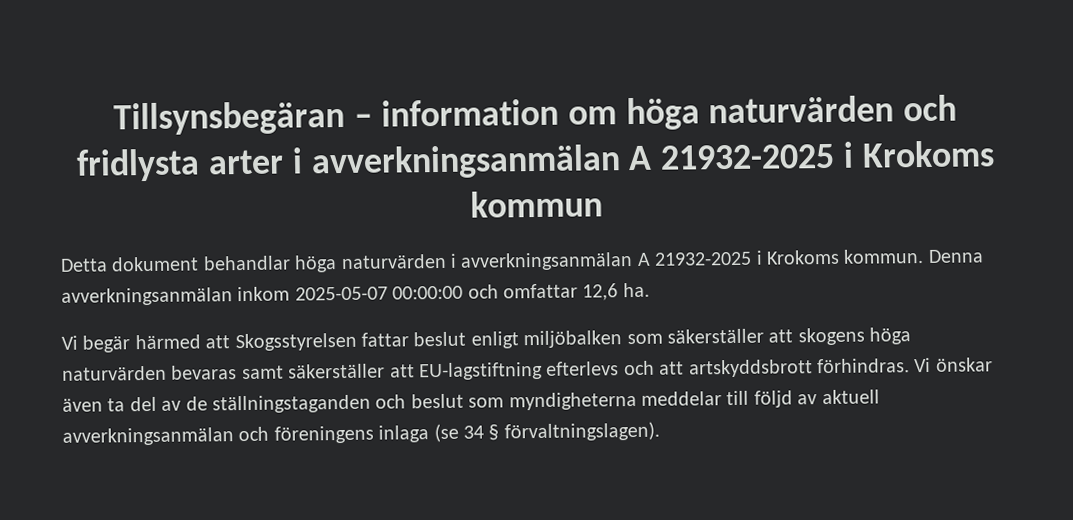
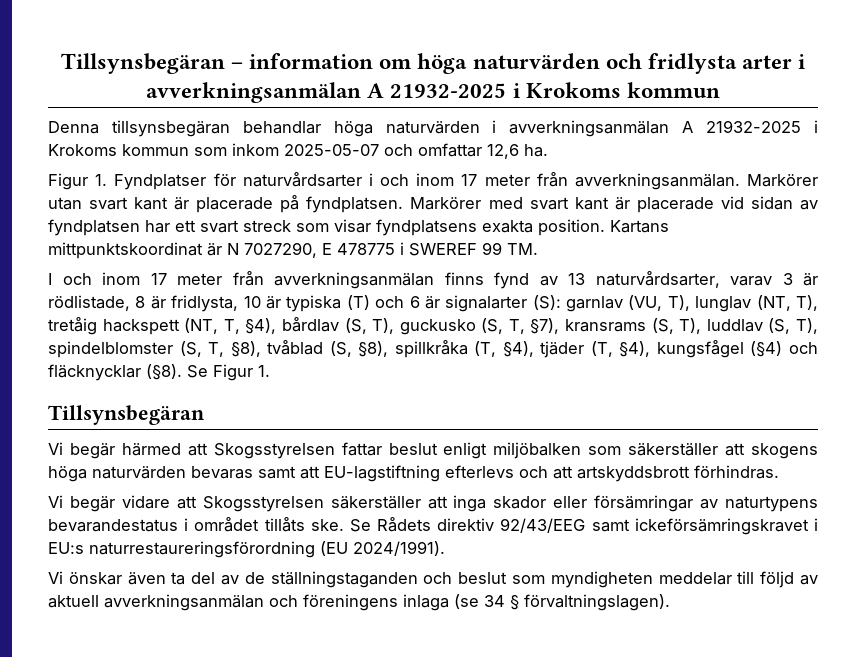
[60,256,200,272] Detta dokument -> [48,120,230,137] Denna tillsynsbegäran
[843,249,984,264] [61,287,233,306] kommun. Denna avverkningsanmälan -> [122,144,227,156] kommun som
[392,285,464,300] 00:00:00 -> (379, 150) none
(650, 290) none -> [48,172,818,190] [48,195,819,213] [48,219,669,236] [48,242,538,259] [48,271,818,289] [48,295,819,312] [48,317,819,335] [48,340,818,358] [48,364,270,381] [48,405,205,425] // Figur 1. Fyndplatser för naturvårdsarter i och inom 17 meter från avverkningsanmälan. Markörer utan svart kant är placerade på fyndplatsen. Markörer med svart kant är placerade vid sidan av fyndplatsen har ett svart streck som visar fyndplatsens exakta position. Kartans mittpunktskoordinat är N 7027290, E 478775 i SWEREF 99 TM. // I och inom 17 meter från avverkningsanmälan finns fynd av 13 naturvårdsarter, varav 3 är rödlistade, 8 är fridlysta, 10 är typiska (T) och 6 är signalarter (S): garnlav (VU, T), lunglav (NT, T), tretåig hackspett (NT, T, §4), bårdlav (S, T), guckusko (S, T, §7), kransrams (S, T), luddlav (S, T), spindelblomster (S, T, §8), tvåblad (S, §8), spillkråka (T, §4), tjäder (T, §4), kungsfågel (§4) och fläcknycklar (§8). Se Figur 1. // Tillsynsbegäran
[288,363,386,379] säkerställer -> (296, 472) none
(910, 366) none -> [48,495,818,512] [48,517,818,535] [48,541,445,558] // Vi begär vidare att Skogsstyrelsen säkerställer att inga skador eller försämringar av naturtypens bevarandestatus i området tillåts ske. Se Rådets direktiv 92/43/EEG samt ickeförsämringskravet i EU:s naturrestaureringsförordning (EU 2024/1991). //
[508,391,637,411] myndigheterna -> [550,571,653,588] myndigheten

